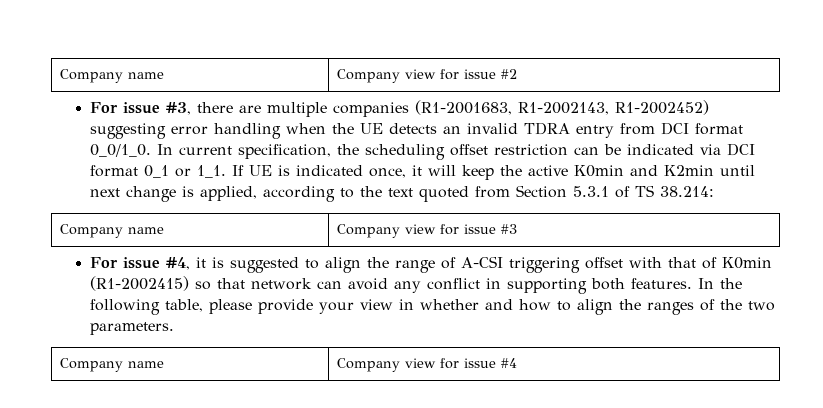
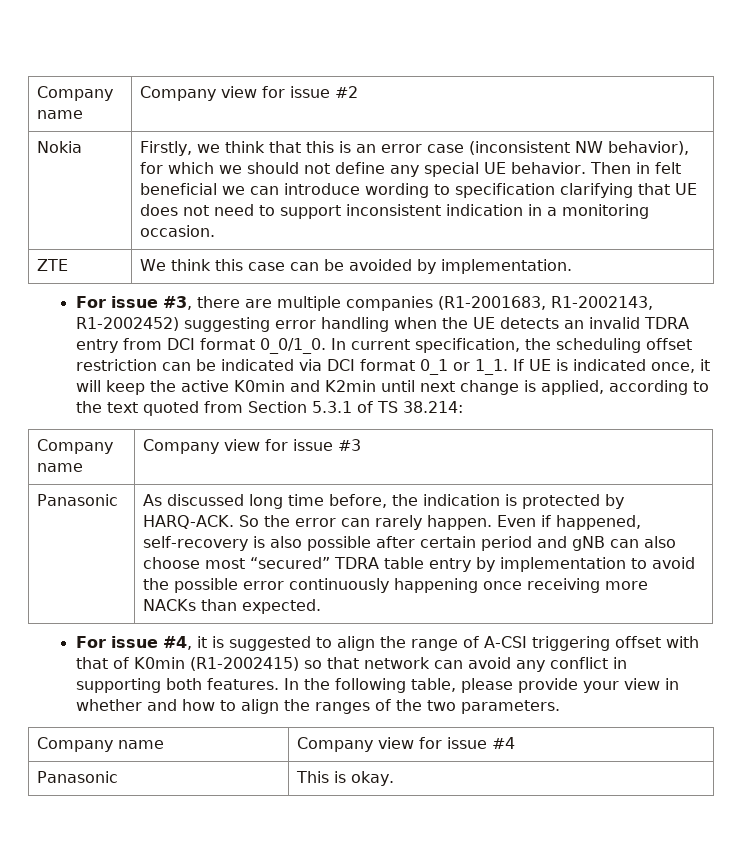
(517, 74) none -> [37,141,83,153] [140,141,690,156] [140,162,682,177] [140,183,698,198] [140,204,650,219] [140,225,216,237] [37,259,69,271] [140,259,573,274] // Nokia | Firstly, we think that this is an error case (inconsistent NW behavior), for which we should not define any special UE behavior. Then in felt beneficial we can introduce wording to specification clarifying that UE does not need to support inconsistent indication in a monitoring occasion. // ZTE | We think this case can be avoided by implementation.
(517, 229) none -> [37,494,119,506] [143,494,625,509] [143,515,642,530] [143,536,677,551] [143,557,696,572] [143,578,649,593] [143,599,322,614] // Panasonic | As discussed long time before, the indication is protected by HARQ-ACK. So the error can rarely happen. Even if happened, self-recovery is also possible after certain period and gNB can also choose most “secured” TDRA table entry by implementation to avoid the possible error continuously happening once receiving more NACKs than expected.
(517, 363) none -> [37,771,119,783] [296,771,395,786] // Panasonic | This is okay.

